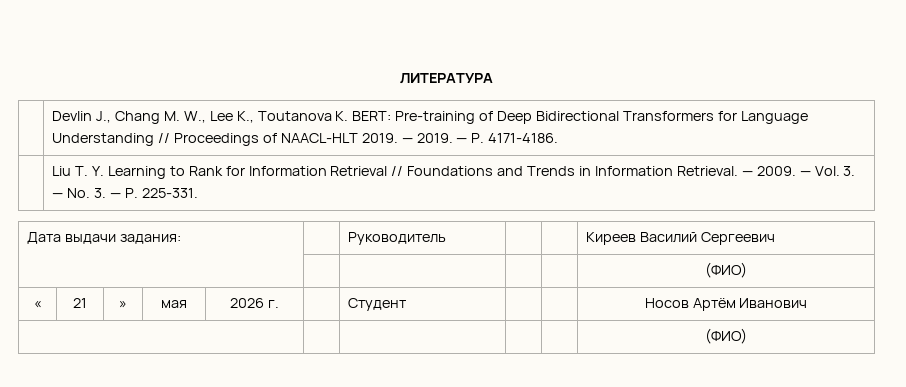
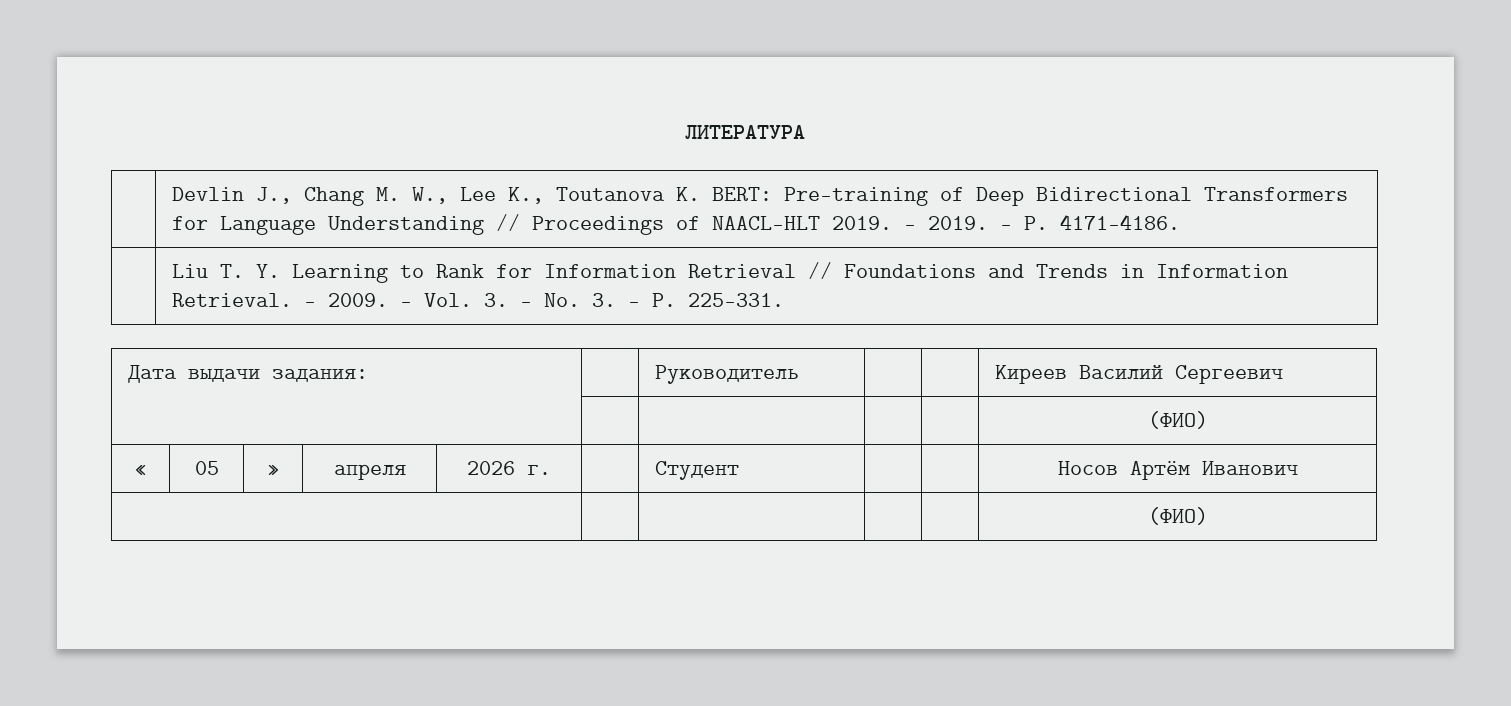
[73,298,87,308] 21 -> [194,461,219,475] 05
[160,300,187,308] мая -> [333,464,406,480] апреля

